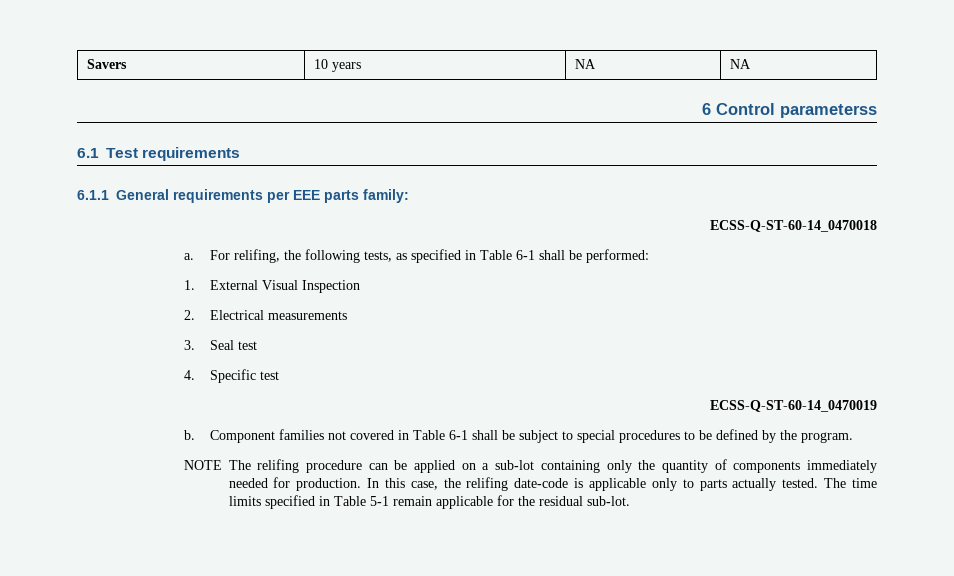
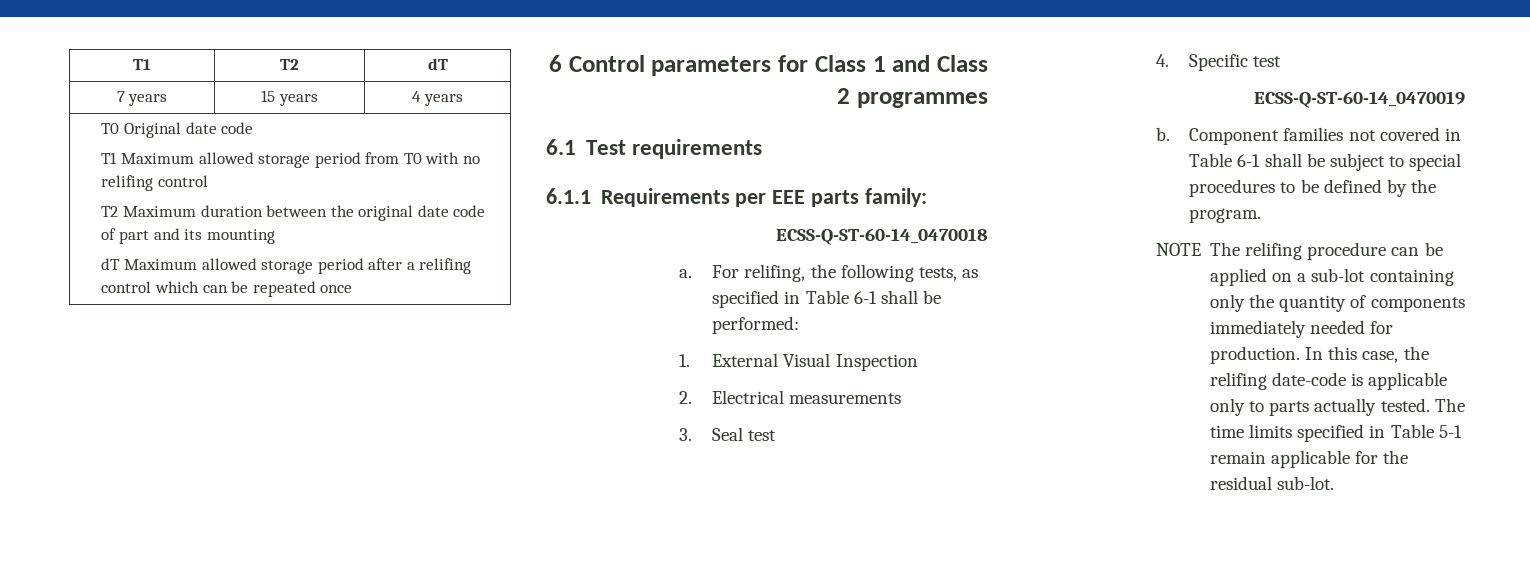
[87,59,128,69] [314,59,362,72] [575,59,597,69] [730,59,752,69] [702,103,877,118] Savers | 10 years | NA | NA // 6 Control parameterss -> [133,59,151,70] [280,59,299,70] [427,58,448,70] [116,91,168,106] [261,90,318,106] [412,91,463,106] [101,122,254,138] [101,152,481,168] [101,175,208,191] [101,205,486,221] [101,228,275,244] [101,258,472,274] [101,281,353,297] [548,55,988,76] [837,88,988,108] T1 | T2 | dT // 7 years | 15 years | 4 years // T0 Original date code // T1 Maximum allowed storage period from T0 with no relifing control // T2 Maximum duration between the original date code of part and its mounting // dT Maximum allowed storage period after a relifing control which can be repeated once // 6 Control parameters for Class 1 and Class 2 programmes
[116,189,263,203] General requirements -> [600,188,730,207] Requirements

